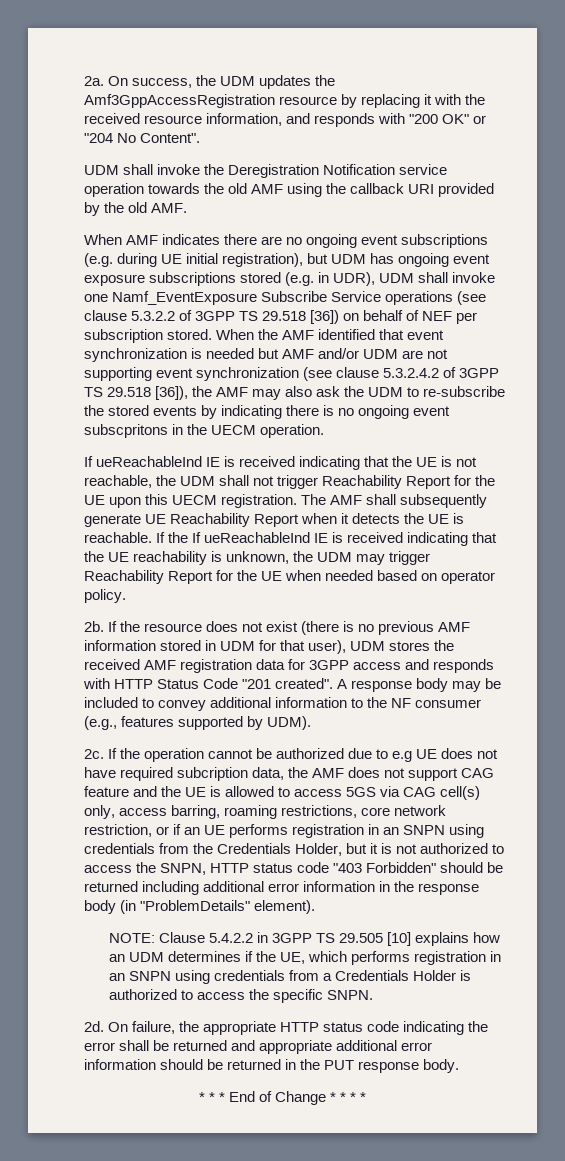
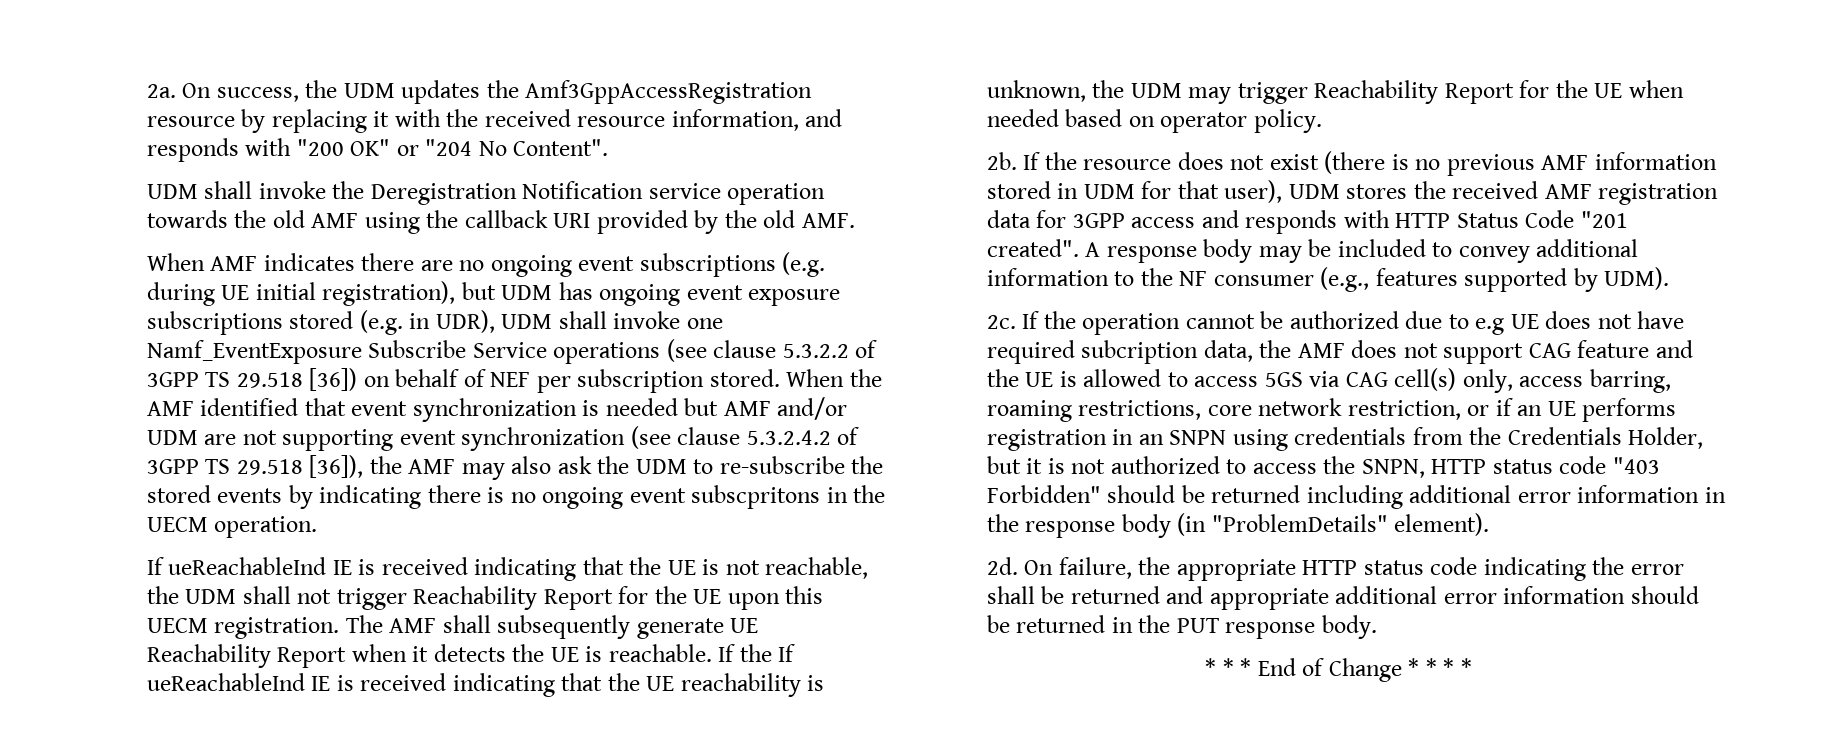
[108,932,501,946] [108,951,502,965] [108,970,472,984] [108,989,373,1003] // NOTE: Clause 5.4.2.2 in 3GPP TS 29.505 [10] explains how an UDM determines if the UE, which performs registration in an SNPN using credentials from a Credentials Holder is authorized to access the specific SNPN. -> (1490, 524) none

